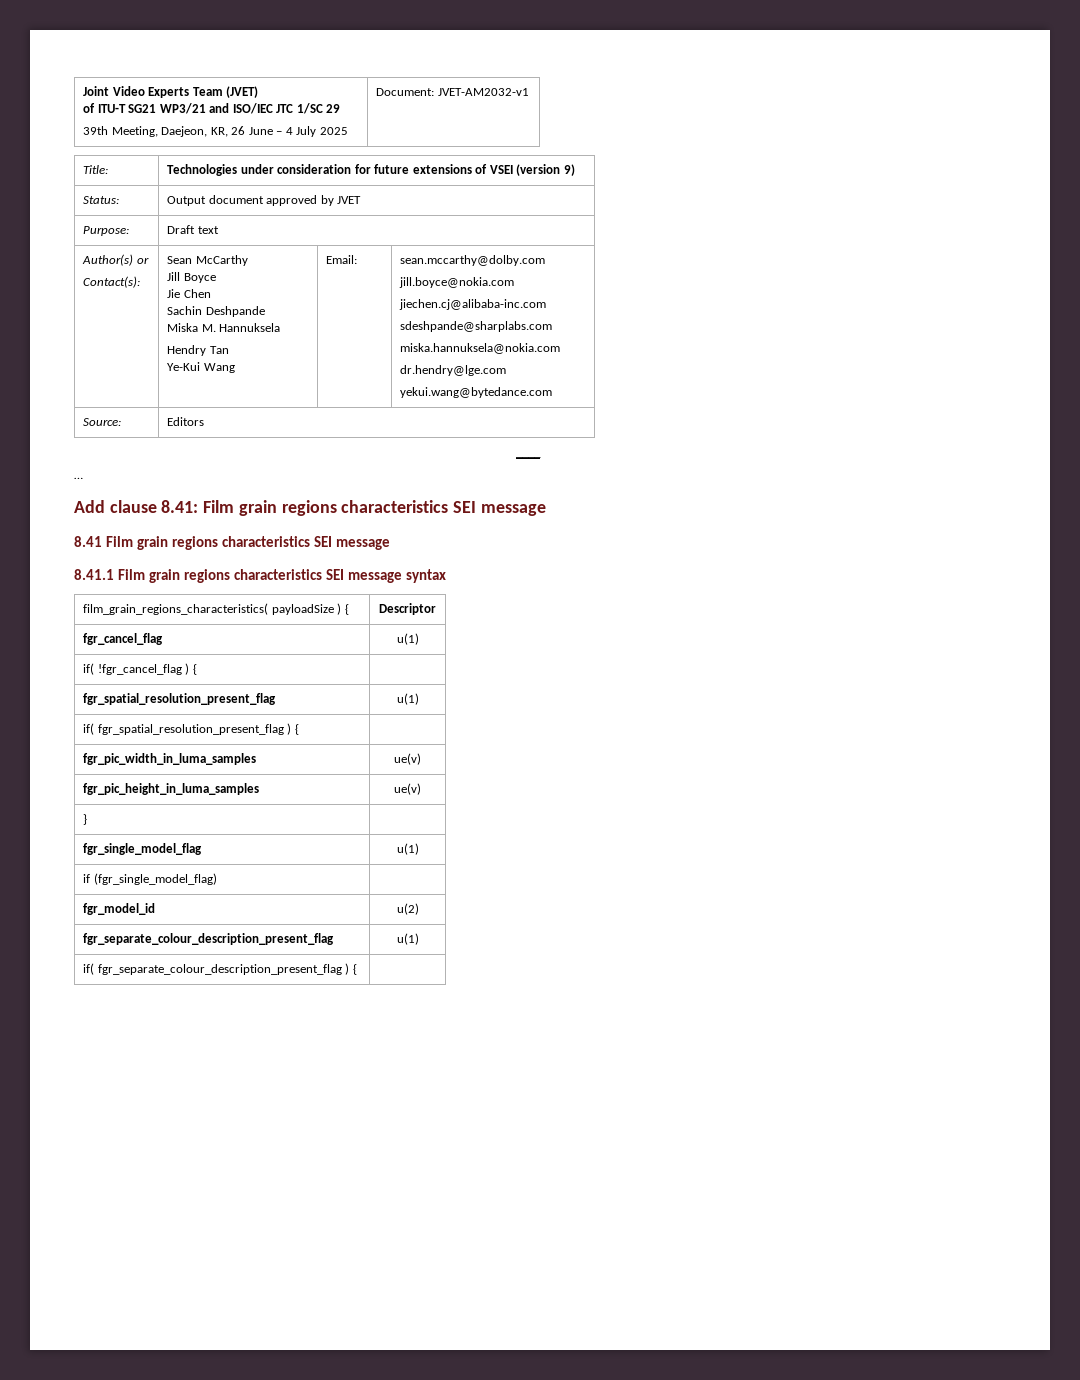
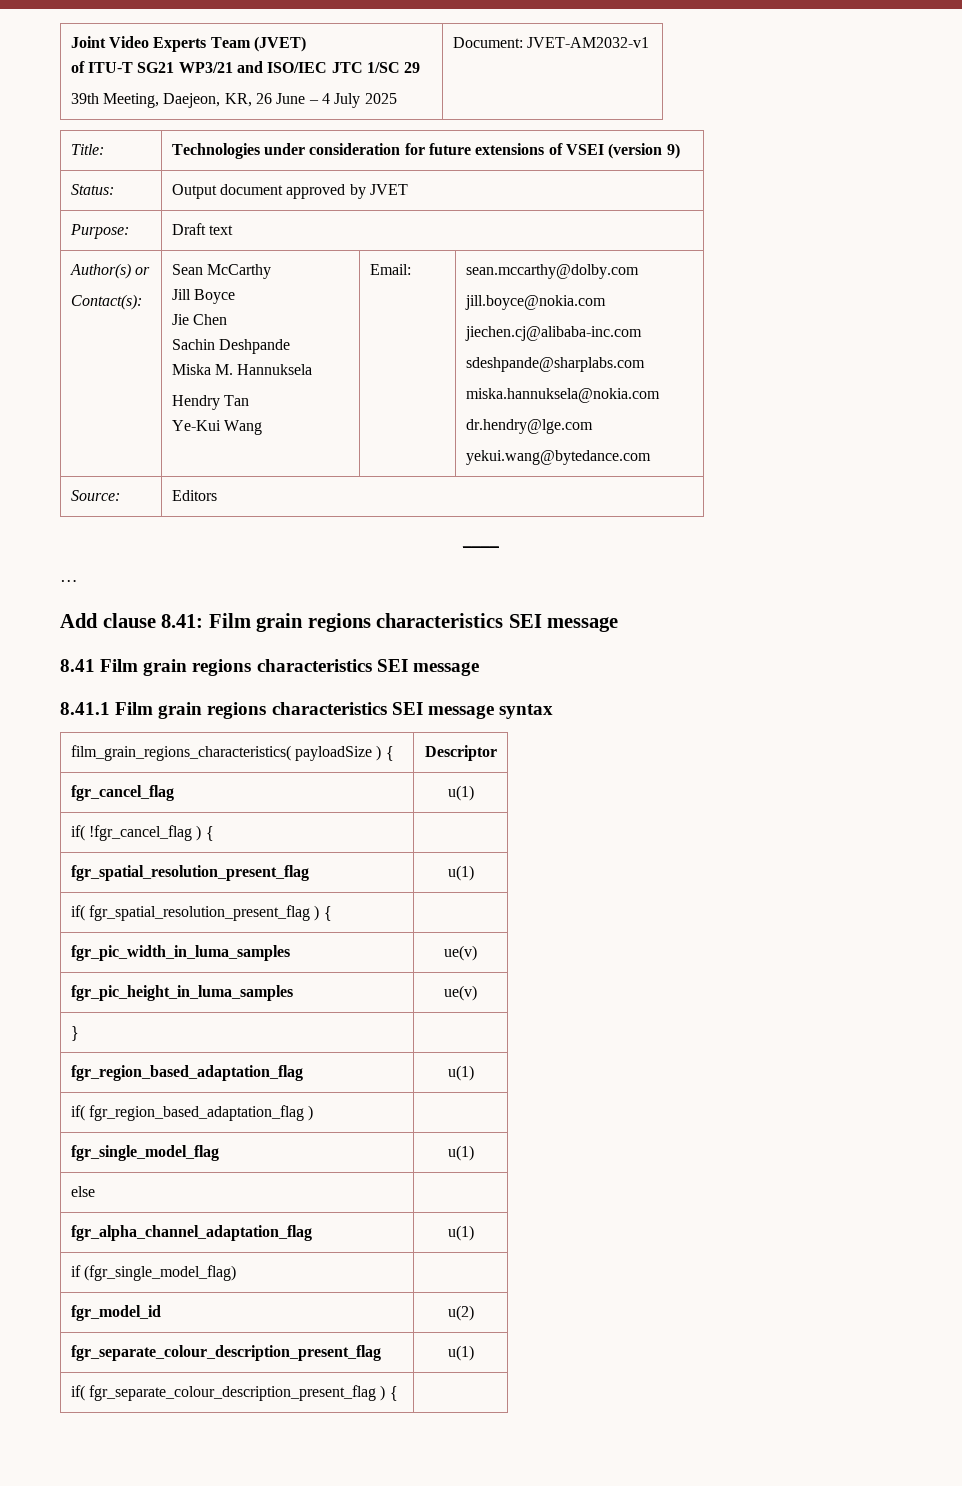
(88, 819) none -> [70,1065,303,1081] [447,1065,474,1081] [70,1105,314,1121] // fgr_region_based_adaptation_flag | u(1) // if( fgr_region_based_adaptation_flag ) |
(419, 849) none -> [70,1186,95,1197] [70,1225,312,1241] [447,1225,474,1241] // else | // fgr_alpha_channel_adaptation_flag | u(1)

